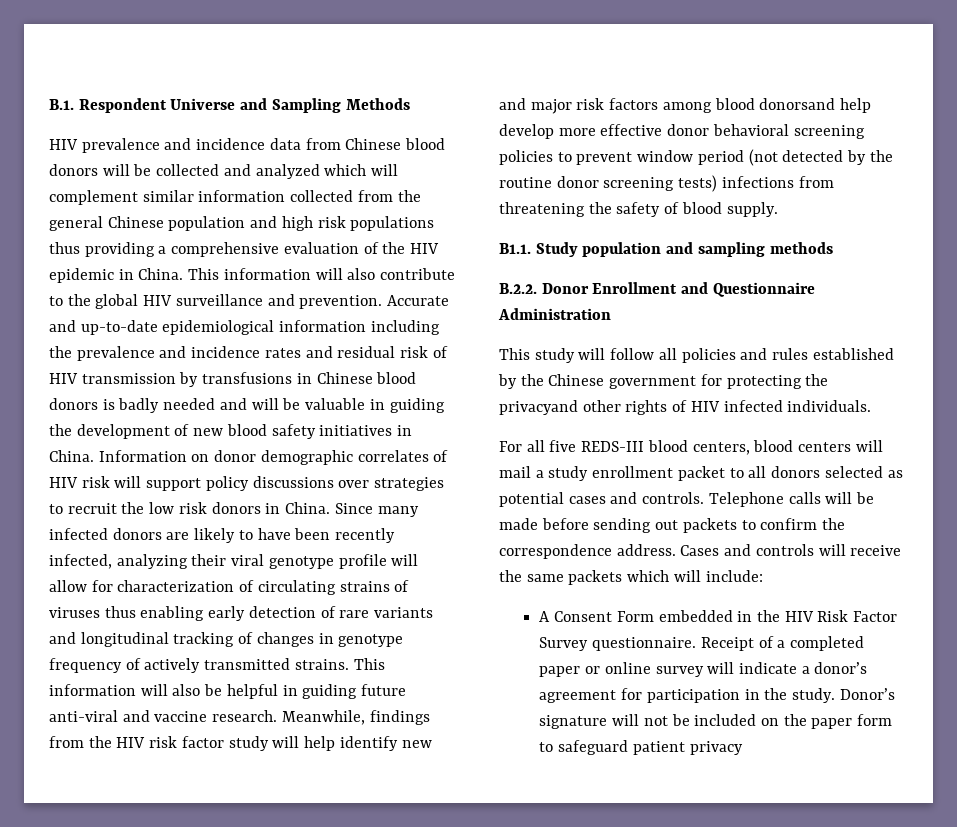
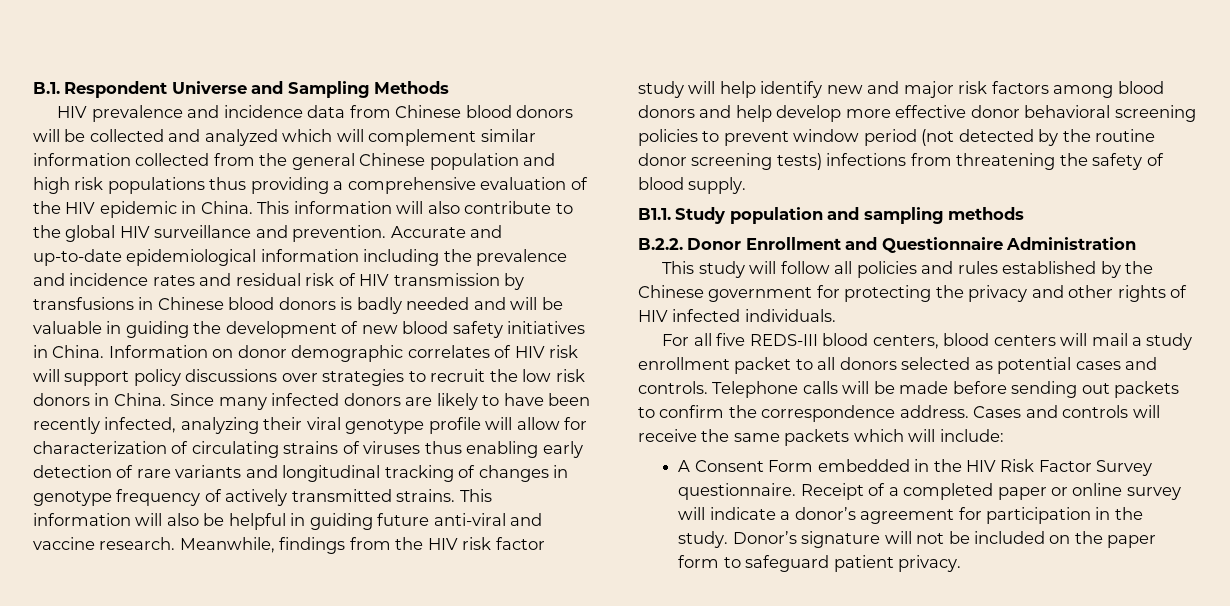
[759,98,836,110] donorsand -> [638,105,732,118] donors and
[499,400,578,415] privacyand -> [968,285,1064,302] privacy and
[689,741,743,755] privacy -> [898,555,962,572] privacy.

